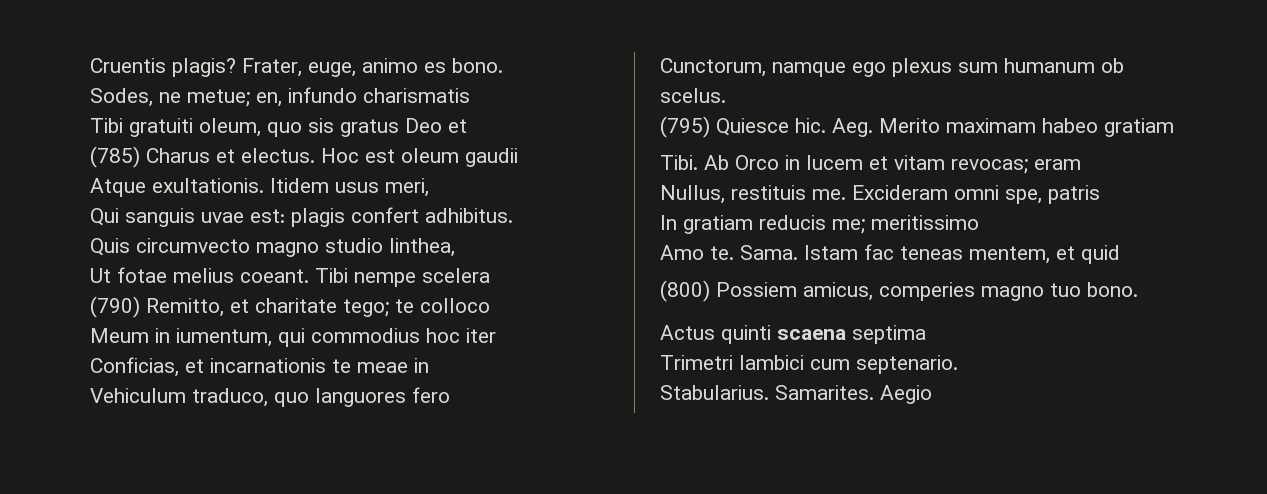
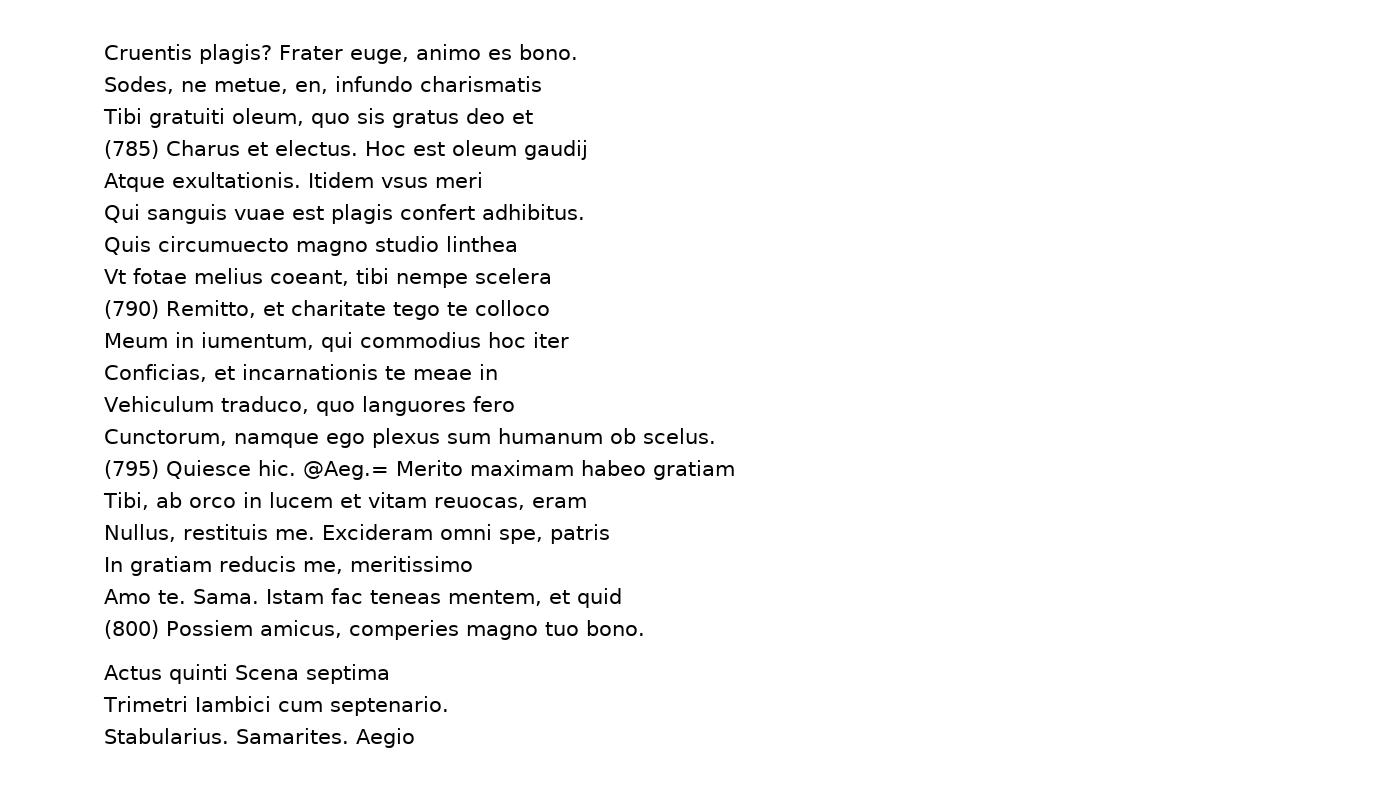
[242,58,302,77] Frater, -> [279,45,343,60] Frater
[187,89,250,107] metue; -> [214,78,288,94] metue,
[405,118,442,133] Deo -> [465,108,505,124] deo
[465,148,518,167] gaudii -> [524,140,588,160] gaudij
[335,178,429,197] usus meri, -> [381,172,483,188] vsus meri
[201,209,285,223] uvae est: -> [234,206,324,220] vuae est
[136,238,250,253] circumvecto -> [158,236,289,252] circumuecto
[389,238,455,257] [90,267,348,283] linthea, // Ut fotae melius coeant. Tibi -> [446,236,518,252] [104,268,389,286] linthea // Vt fotae melius coeant, tibi
[343,299,389,317] tego; -> [392,302,440,320] tego
[832,118,873,137] Aeg. -> [303,461,389,480] @Aeg.=
[660,155,779,170] Tibi. Ab Orco -> [103,492,236,510] Tibi, ab orco
[951,159,1028,174] revocas; -> [433,497,525,510] reuocas,
[832,219,865,234] me; -> [303,561,343,574] me,
[777,329,846,340] scaena -> [235,665,299,680] Scena

